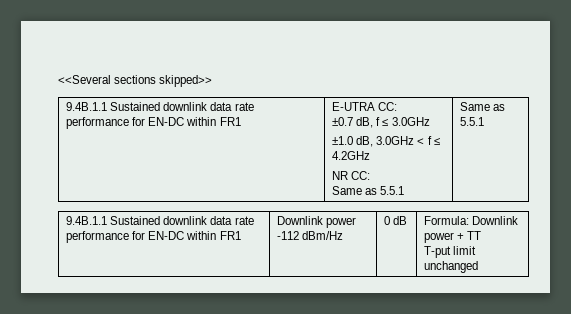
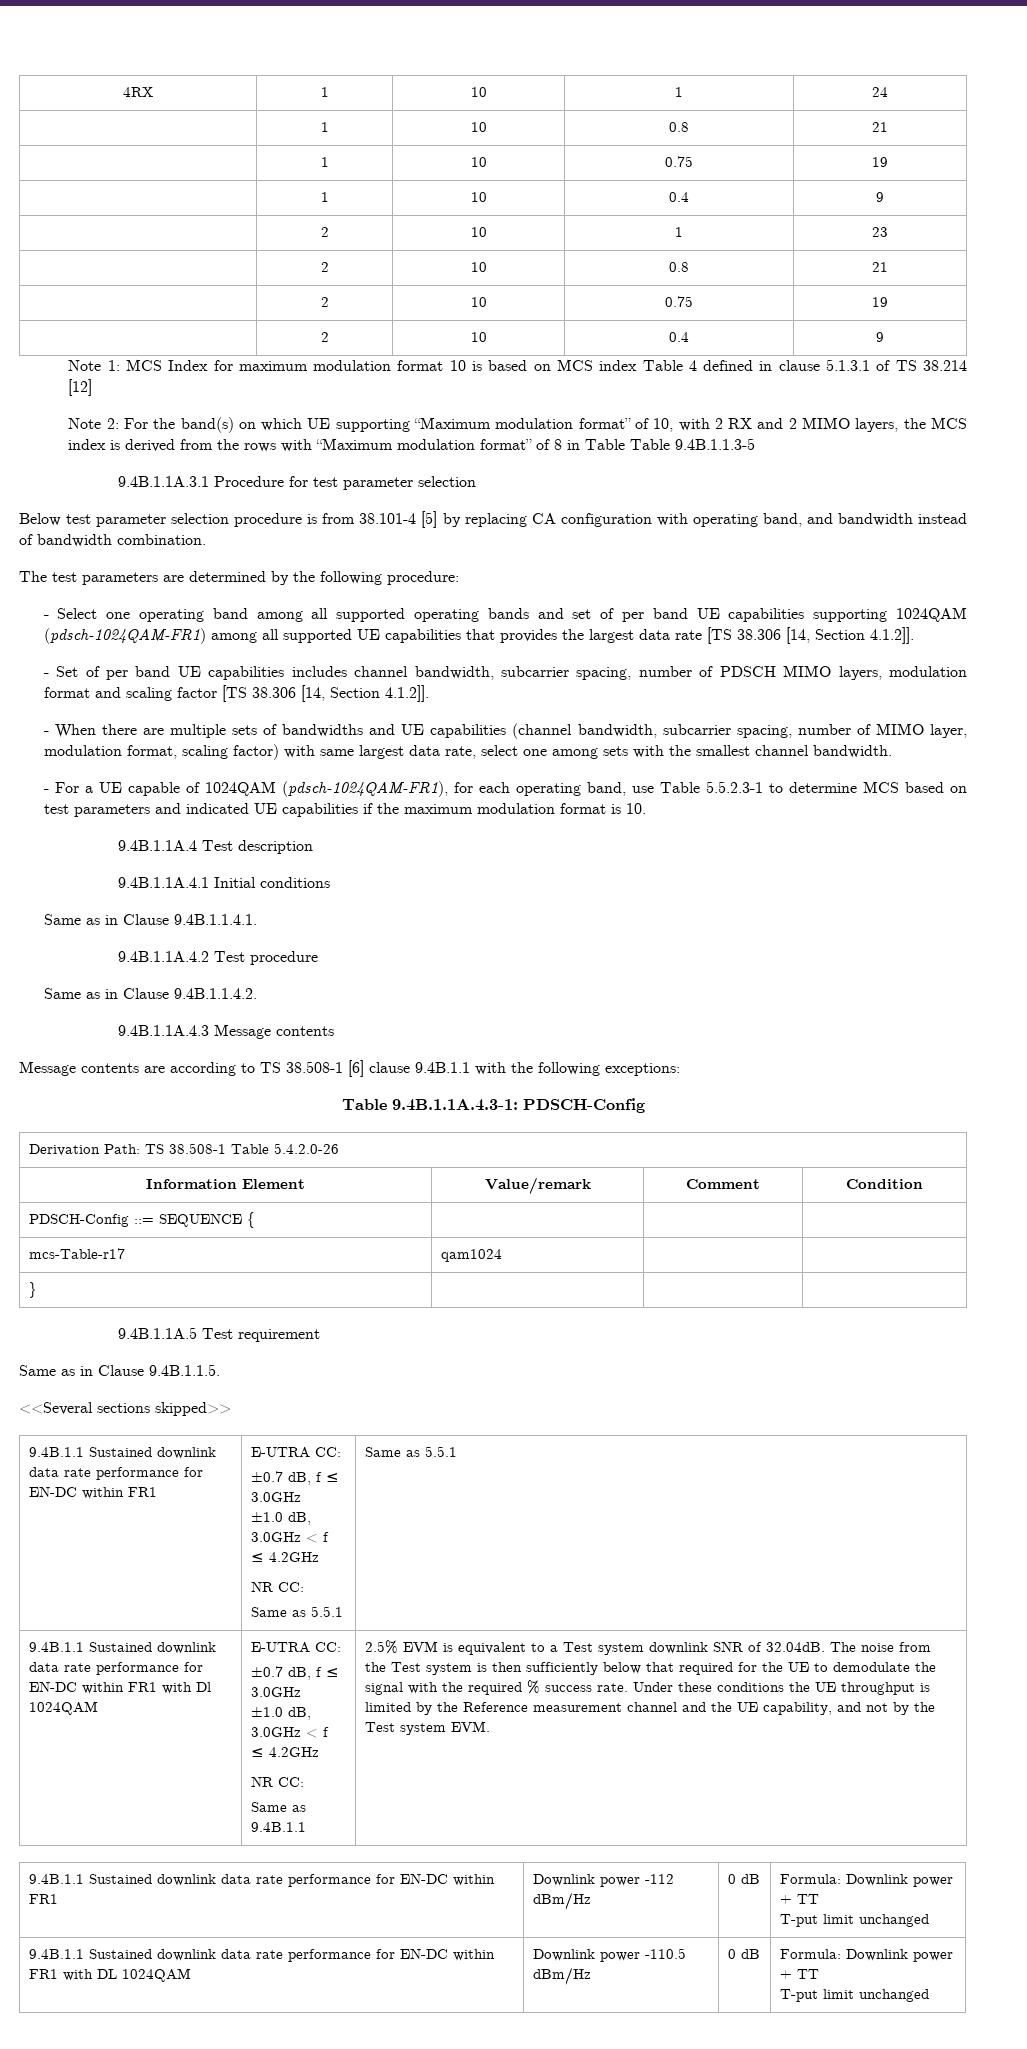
(58, 79) none -> [123,87,153,97] [320,87,329,97] [470,87,487,97] [675,87,683,97] [872,87,888,97] [320,122,329,132] [470,122,487,132] [669,122,689,132] [872,122,888,132] [320,157,329,167] [470,157,487,167] [665,156,693,167] [872,157,888,167] [320,192,329,202] [470,192,487,202] [669,192,689,202] [876,192,884,202] [320,227,329,237] [470,227,487,237] [675,227,683,237] [872,227,888,237] [320,262,329,272] [470,262,487,272] [669,262,689,272] [872,262,888,272] [320,297,329,307] [470,297,487,307] [665,296,693,307] [872,297,888,307] [320,332,329,342] [470,332,487,342] [669,332,689,342] [876,332,884,342] [68,359,967,371] [68,379,93,396] [68,417,967,433] [68,438,756,452] [117,476,476,490] [19,511,967,528] [19,534,206,547] [19,571,459,585] [43,607,967,622] [43,627,914,644] [43,665,967,680] [43,685,429,702] [43,723,968,739] [43,744,892,760] [43,781,967,797] [43,803,646,817] [117,840,313,854] [117,877,330,888] [43,914,257,925] [117,951,318,965] [43,988,257,999] [117,1024,334,1039] [19,1060,680,1077] [341,1098,645,1113] [29,1143,340,1156] [146,1179,305,1189] [484,1177,591,1194] [686,1179,760,1189] [846,1179,923,1189] [29,1212,256,1228] [29,1248,126,1259] [441,1249,503,1262] [29,1282,38,1298] [117,1327,320,1342] [19,1364,220,1376] 4RX | 1 | 10 | 1 | 24 // | 1 | 10 | 0.8 | 21 // | 1 | 10 | 0.75 | 19 // | 1 | 10 | 0.4 | 9 // | 2 | 10 | 1 | 23 // | 2 | 10 | 0.8 | 21 // | 2 | 10 | 0.75 | 19 // | 2 | 10 | 0.4 | 9 // Note 1: MCS Index for maximum modulation format 10 is based on MCS index Table 4 defined in clause 5.1.3.1 of TS 38.214 [12] // Note 2: For the band(s) on which UE supporting “Maximum modulation format” of 10, with 2 RX and 2 MIMO layers, the MCS index is derived from the rows with “Maximum modulation format” of 8 in Table Table 9.4B.1.1.3-5 // 9.4B.1.1A.3.1 Procedure for test parameter selection // Below test parameter selection procedure is from 38.101-4 [5] by replacing CA configuration with operating band, and bandwidth instead of bandwidth combination. // The test parameters are determined by the following procedure: // - Select one operating band among all supported operating bands and set of per band UE capabilities supporting 1024QAM (pdsch-1024QAM-FR1) among all supported UE capabilities that provides the largest data rate [TS 38.306 [14, Section 4.1.2]]. // - Set of per band UE capabilities includes channel bandwidth, subcarrier spacing, number of PDSCH MIMO layers, modulation format and scaling factor [TS 38.306 [14, Section 4.1.2]]. // - When there are multiple sets of bandwidths and UE capabilities (channel bandwidth, subcarrier spacing, number of MIMO layer, modulation format, scaling factor) with same largest data rate, select one among sets with the smallest channel bandwidth. // - For a UE capable of 1024QAM (pdsch-1024QAM-FR1), for each operating band, use Table 5.5.2.3-1 to determine MCS based on test parameters and indicated UE capabilities if the maximum modulation format is 10. // 9.4B.1.1A.4 Test description // 9.4B.1.1A.4.1 Initial conditions // Same as in Clause 9.4B.1.1.4.1. // 9.4B.1.1A.4.2 Test procedure // Same as in Clause 9.4B.1.1.4.2. // 9.4B.1.1A.4.3 Message contents // Message contents are according to TS 38.508-1 [6] clause 9.4B.1.1 with the following exceptions: // Table 9.4B.1.1A.4.3-1: PDSCH-Config // Derivation Path: TS 38.508-1 Table 5.4.2.0-26 // Information Element | Value/remark | Comment | Condition // PDSCH-Config ::= SEQUENCE { | | | // mcs-Table-r17 | qam1024 | | // } | | | // 9.4B.1.1A.5 Test requirement // Same as in Clause 9.4B.1.1.5. //
(485, 121) none -> [29,1642,217,1654] [29,1662,204,1675] [29,1681,212,1694] [29,1701,99,1715] [251,1642,342,1653] [251,1666,340,1680] [251,1687,302,1697] [251,1707,312,1720] [251,1727,330,1738] [251,1747,320,1757] [251,1776,305,1787] [251,1802,307,1812] [251,1822,307,1832] [365,1640,932,1655] [365,1662,937,1675] [365,1680,931,1695] [365,1702,936,1715] [365,1721,491,1735] // 9.4B.1.1 Sustained downlink data rate performance for EN-DC within FR1 with Dl 1024QAM | E-UTRA CC: // ±0.7 dB, f ≤ 3.0GHz // ±1.0 dB, 3.0GHz < f ≤ 4.2GHz // NR CC: // Same as 9.4B.1.1 | 2.5% EVM is equivalent to a Test system downlink SNR of 32.04dB. The noise from the Test system is then sufficiently below that required for the UE to demodulate the signal with the required % success rate. Under these conditions the UE throughput is limited by the Reference measurement channel and the UE capability, and not by the Test system EVM.
(479, 267) none -> [29,1948,496,1962] [29,1968,192,1982] [533,1948,687,1962] [533,1967,592,1985] [728,1949,761,1959] [780,1949,954,1962] [780,1969,820,1979] [780,1989,930,2002] // 9.4B.1.1 Sustained downlink data rate performance for EN-DC within FR1 with DL 1024QAM | Downlink power -110.5 dBm/Hz | 0 dB | Formula: Downlink power + TT // T-put limit unchanged

